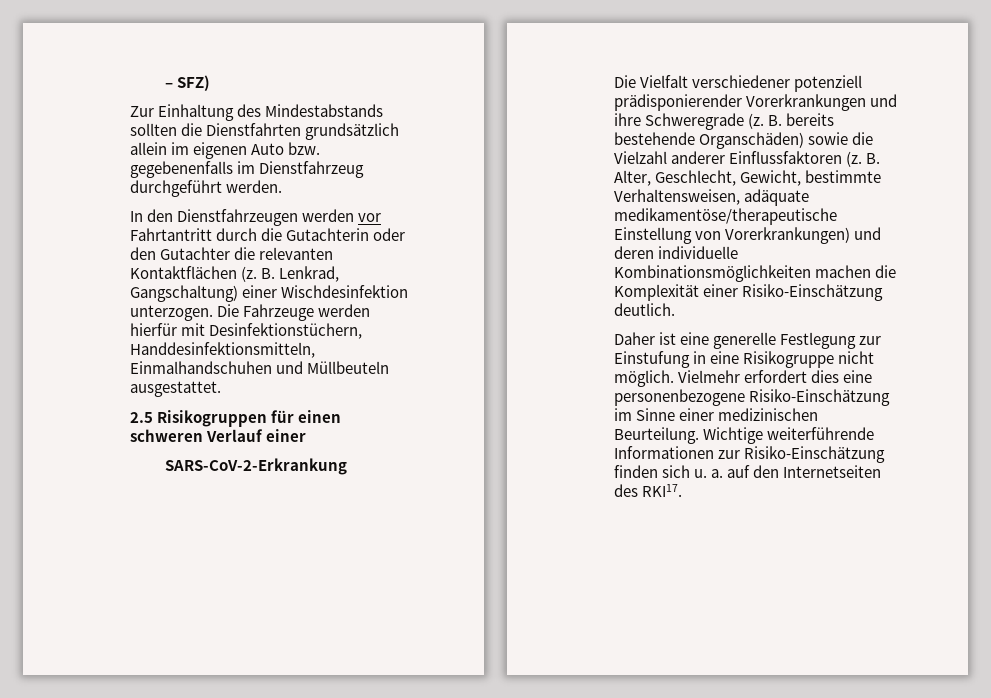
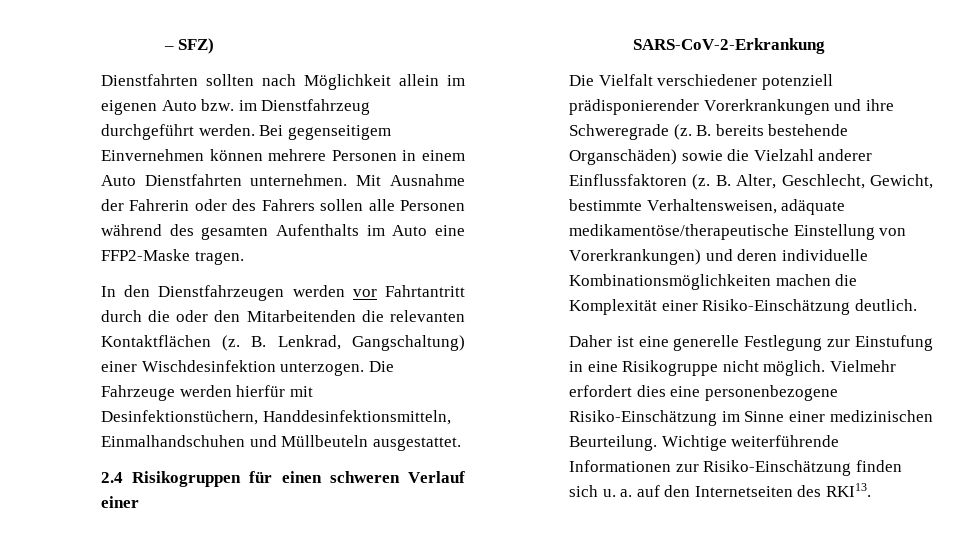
[129,104,383,121] [129,123,399,140] Zur Einhaltung des Mindestabstands sollten die Dienstfahrten grundsätzlich -> [100,74,391,90] Dienstfahrten sollten nach Möglichkeit
[129,161,233,178] gegebenenfalls -> (235, 105) none
(282, 186) none -> [259,125,391,140] [100,149,465,161] [100,174,465,186] [100,199,465,211] [100,224,465,240] [100,249,244,265] Bei gegenseitigem Einvernehmen können mehrere Personen in einem Auto Dienstfahrten unternehmen. Mit Ausnahme der Fahrerin oder des Fahrers sollen alle Personen während des gesamten Aufenthalts im Auto eine FFP2-Maske tragen.
[285,228,369,241] Gutachterin -> (171, 316) none
[159,247,230,260] Gutachter -> [246,310,356,322] Mitarbeitenden
[129,412,153,423] 2.5 -> [100,472,123,483] 2.4
[641,484,682,497] RKI17. -> [826,483,872,497] RKI13.

